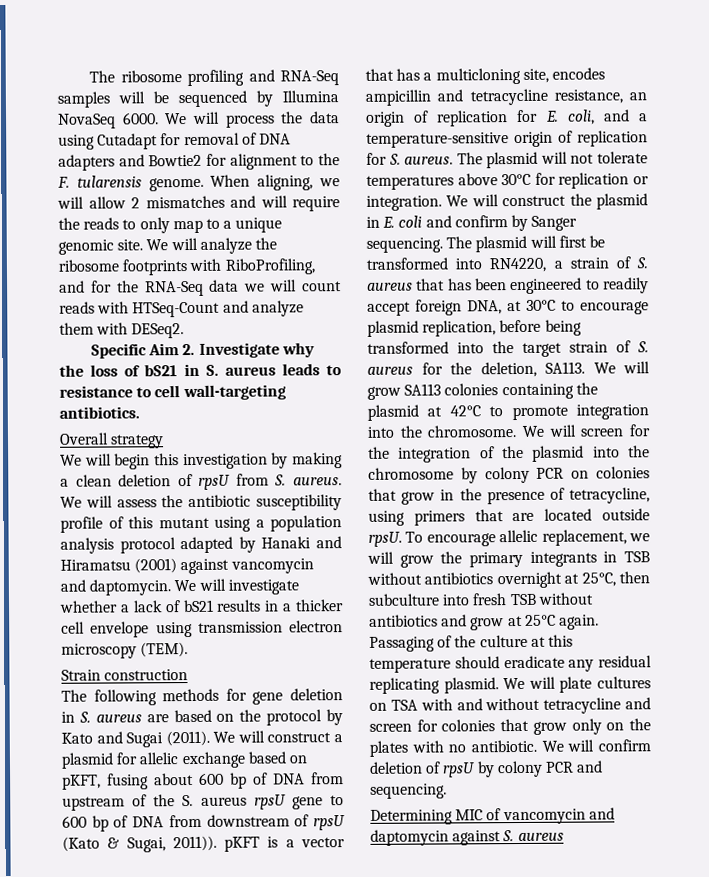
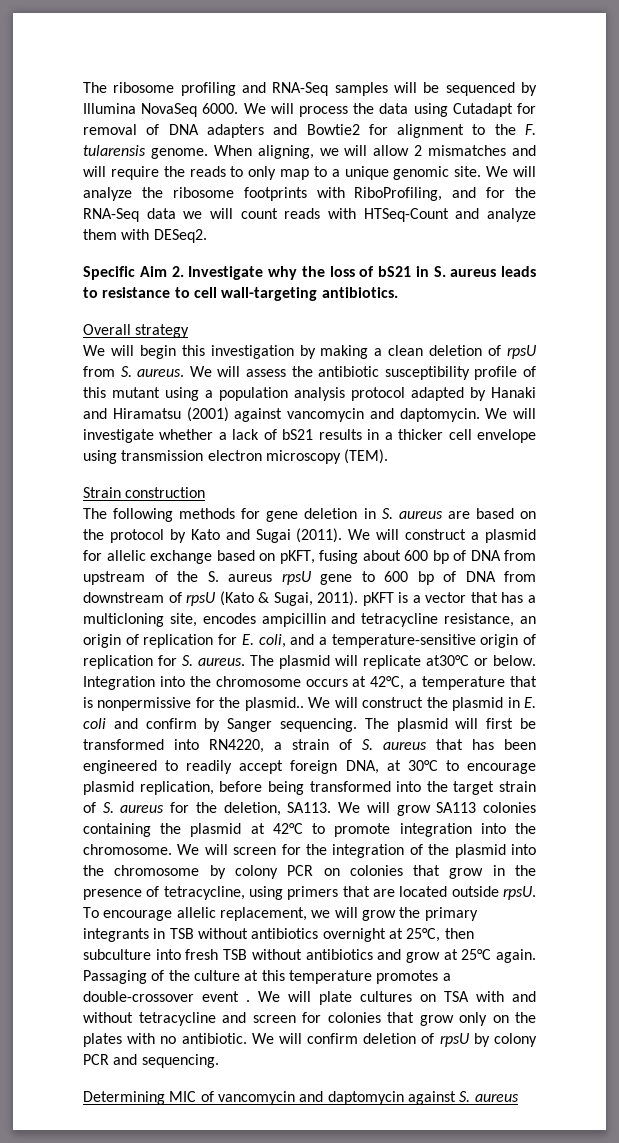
[172,835,217,852] 2011)). -> [317,591,359,606] 2011).
[570,151,648,164] [366,172,649,190] [366,195,442,211] not tolerate temperatures above 30°C for replication or integration. -> [363,655,536,669] [83,676,538,690] [83,697,304,711] replicate at30°C or below. Integration into the chromosome occurs at 42°C, a temperature that is nonpermissive for the plasmid..
[454,655,652,672] [369,677,499,694] should eradicate any residual replicating plasmid. -> [376,970,451,984] [83,991,250,1002] promotes a double-crossover event .

